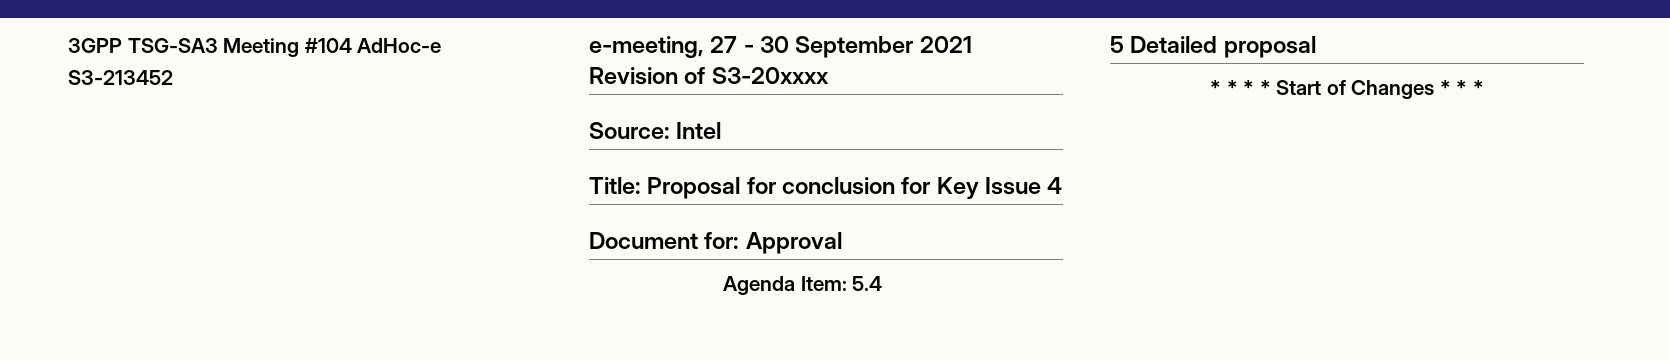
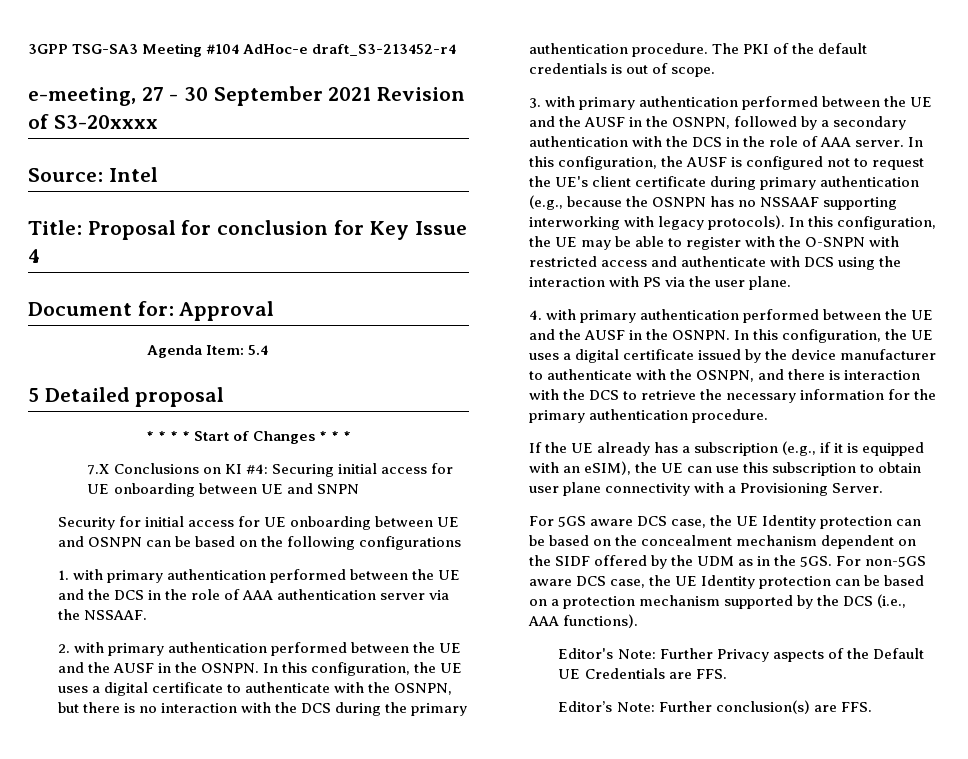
[68,70,173,85] S3-213452 -> [312,44,457,56] draft_S3-213452-r4
(1484, 87) none -> [87,463,453,477] [87,483,359,497] [57,516,460,530] [57,536,462,550] [57,569,461,583] [57,589,450,600] [57,609,147,620] [57,642,462,656] [57,662,463,676] [57,682,453,696] [57,702,468,716] [528,43,868,57] [528,63,715,77] [528,96,933,110] [528,116,907,130] [528,136,924,147] [528,156,925,170] [528,176,920,190] [528,195,898,210] [528,215,937,230] [528,236,900,250] [528,256,902,270] [528,276,792,290] [528,309,934,323] [528,329,934,343] [528,349,937,363] [528,369,921,382] [528,389,937,403] [528,409,768,423] [528,441,925,456] [528,461,922,476] [528,482,884,496] [528,515,922,529] [528,535,917,549] [528,555,927,569] [528,575,925,589] [528,594,907,609] [527,614,638,628] [558,648,924,662] [558,668,727,679] [558,700,872,714] // 7.X Conclusions on KI #4: Securing initial access for UE onboarding between UE and SNPN // Security for initial access for UE onboarding between UE and OSNPN can be based on the following configurations // 1. with primary authentication performed between the UE and the DCS in the role of AAA authentication server via the NSSAAF. // 2. with primary authentication performed between the UE and the AUSF in the OSNPN. In this configuration, the UE uses a digital certificate to authenticate with the OSNPN, but there is no interaction with the DCS during the primary authentication procedure. The PKI of the default credentials is out of scope. // 3. with primary authentication performed between the UE and the AUSF in the OSNPN, followed by a secondary authentication with the DCS in the role of AAA server. In this configuration, the AUSF is configured not to request the UE's client certificate during primary authentication (e.g., because the OSNPN has no NSSAAF supporting interworking with legacy protocols). In this configuration, the UE may be able to register with the O-SNPN with restricted access and authenticate with DCS using the interaction with PS via the user plane. // 4. with primary authentication performed between the UE and the AUSF in the OSNPN. In this configuration, the UE uses a digital certificate issued by the device manufacturer to authenticate with the OSNPN, and there is interaction with the DCS to retrieve the necessary information for the primary authentication procedure. // If the UE already has a subscription (e.g., if it is equipped with an eSIM), the UE can use this subscription to obtain user plane connectivity with a Provisioning Server. // For 5GS aware DCS case, the UE Identity protection can be based on the concealment mechanism dependent on the SIDF offered by the UDM as in the 5GS. For non-5GS aware DCS case, the UE Identity protection can be based on a protection mechanism supported by the DCS (i.e., AAA functions). // Editor's Note: Further Privacy aspects of the Default UE Credentials are FFS. // Editor’s Note: Further conclusion(s) are FFS.

